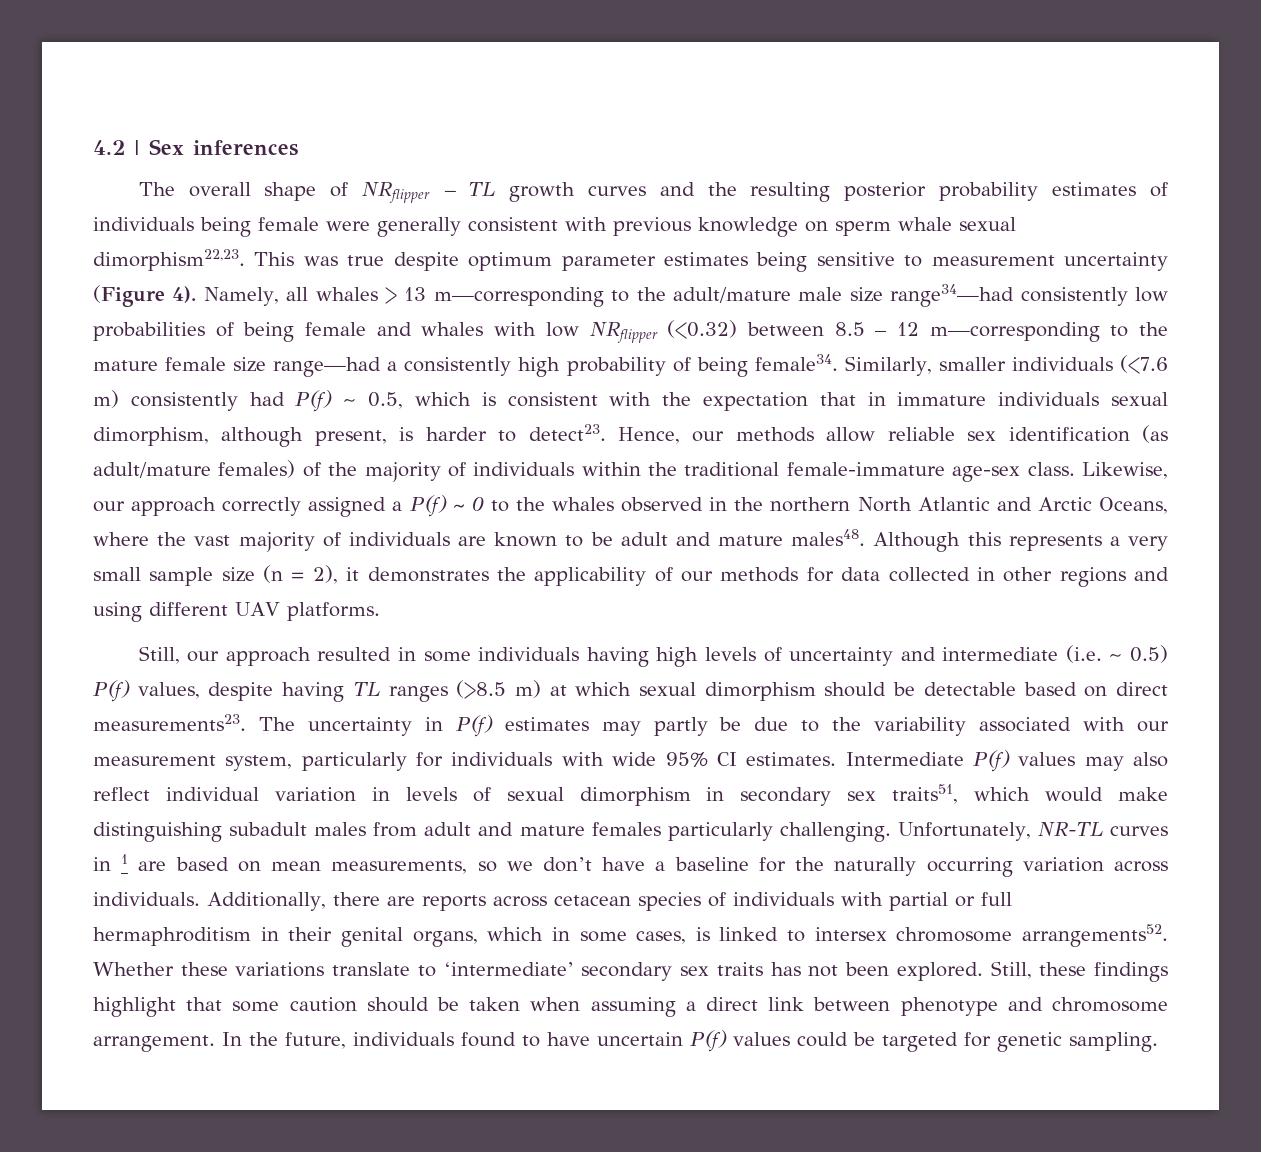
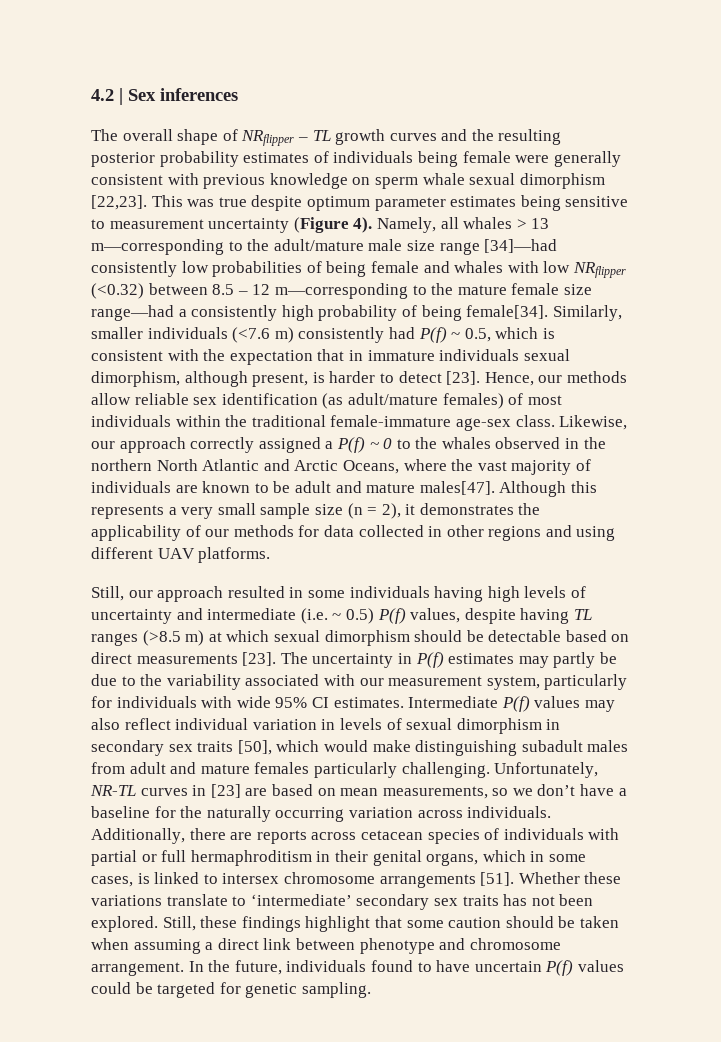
[93,249,245,271] dimorphism22,23. -> [519,173,605,189] [91,195,147,210] dimorphism [22,23].
[890,284,1015,307] range34—had -> [439,239,558,255] range [34]—had
[754,354,838,371] female34. -> [466,305,549,319] female[34].
[528,424,606,441] detect23. -> [398,371,481,385] detect [23].
[328,462,466,482] the majority of -> [527,395,562,405] most
[791,529,866,546] males48. -> [419,481,495,495] males[47].
[93,714,246,731] measurements23. -> [136,652,277,666] measurements [23].
[892,784,959,804] traits51, -> [197,740,272,755] traits [50],
[121,854,129,864] 1 -> [210,784,241,798] [23]
[1021,924,1168,947] arrangements52. -> [379,872,515,888] arrangements [51].

